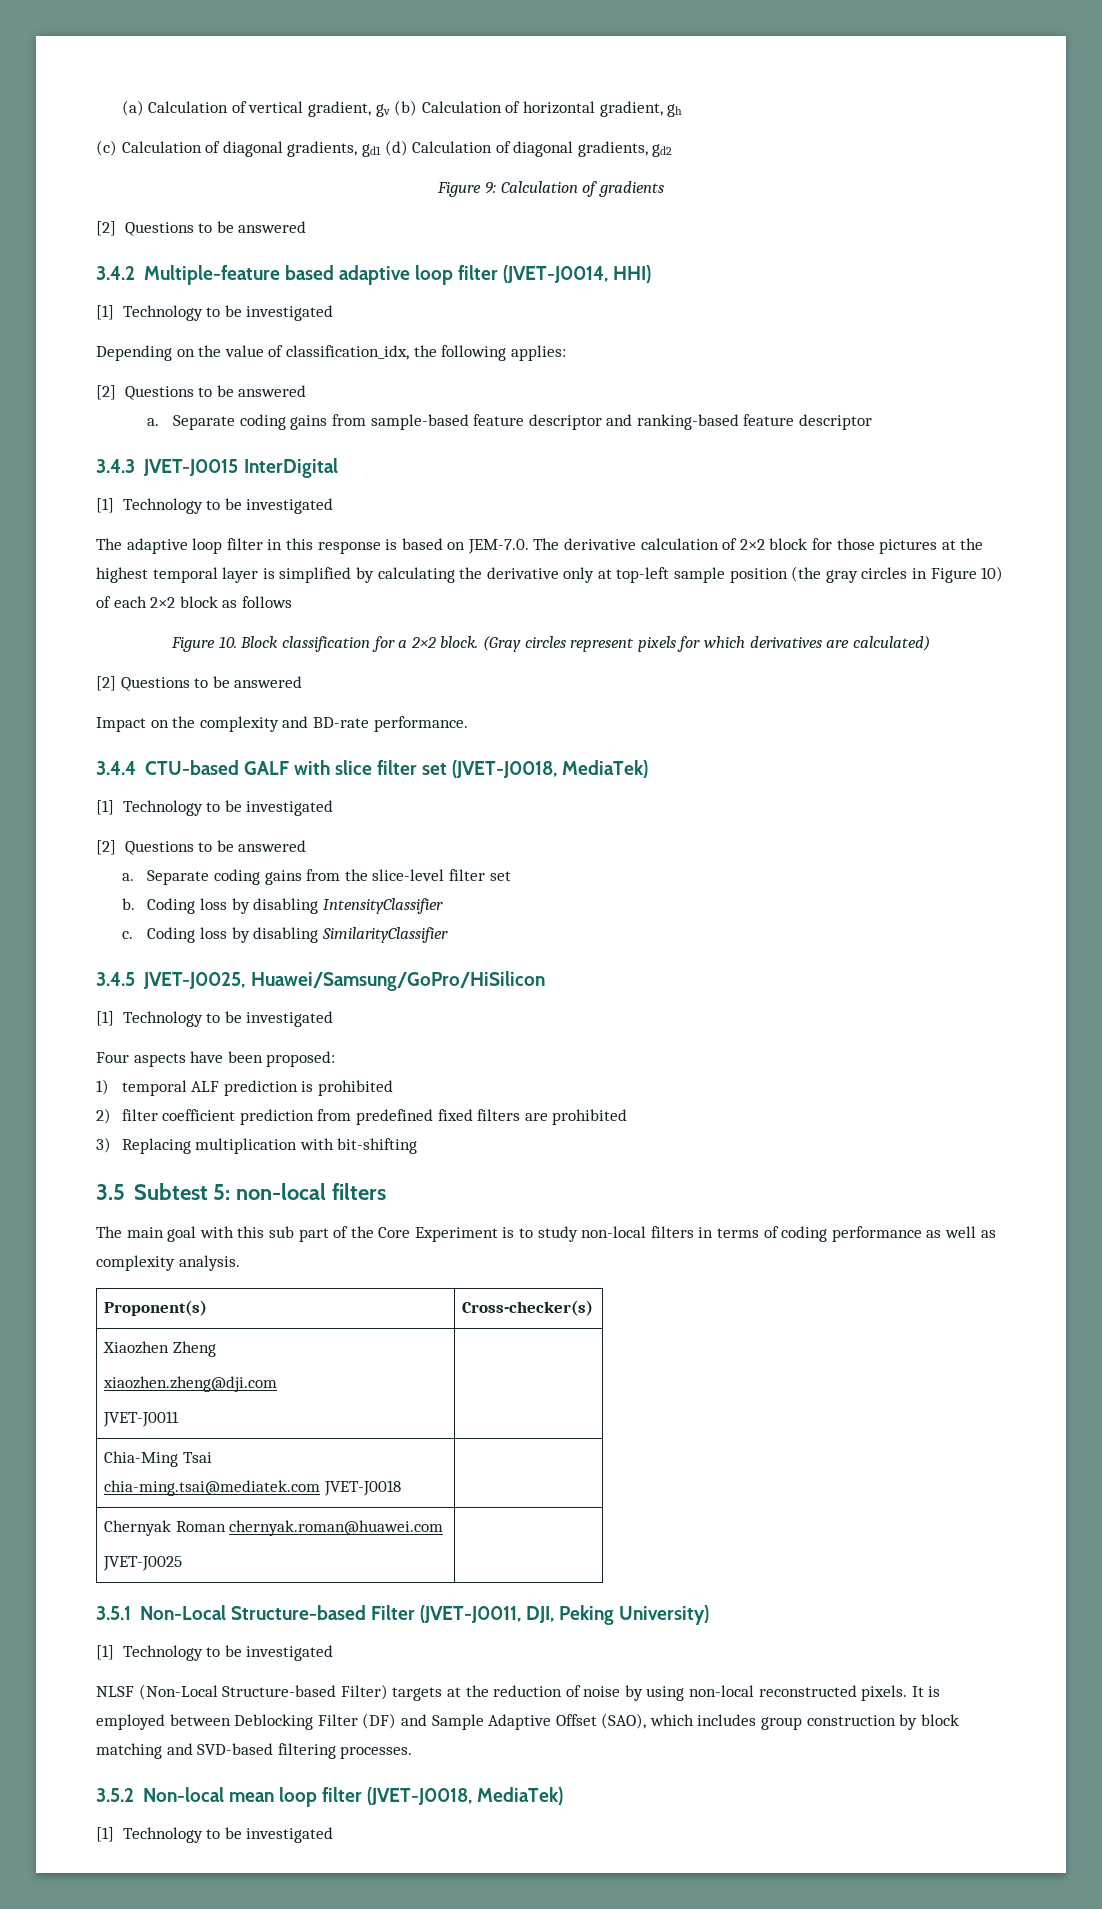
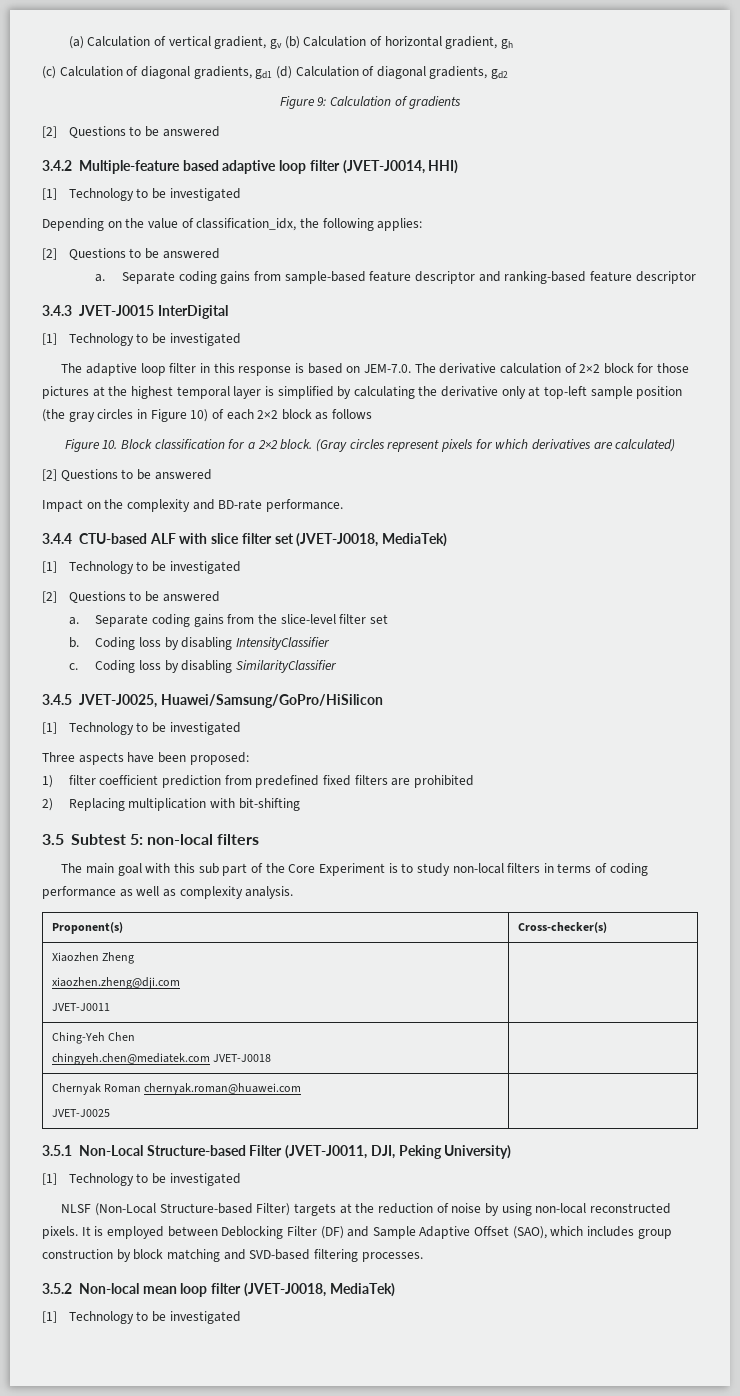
[243,761,289,775] GALF -> [149,533,176,544] ALF
[96,1052,129,1063] Four -> [42,752,75,762] Three
[121,1080,394,1096] [96,1108,111,1124] temporal ALF prediction is prohibited // 2) -> (53, 781) none
[96,1137,111,1153] 3) -> [42,798,53,811] 2)
[103,1451,212,1467] [103,1480,320,1496] Chia-Ming Tsai // chia-ming.tsai@mediatek.com -> [51,1032,136,1044] [51,1053,210,1065] Ching-Yeh Chen // chingyeh.chen@mediatek.com

